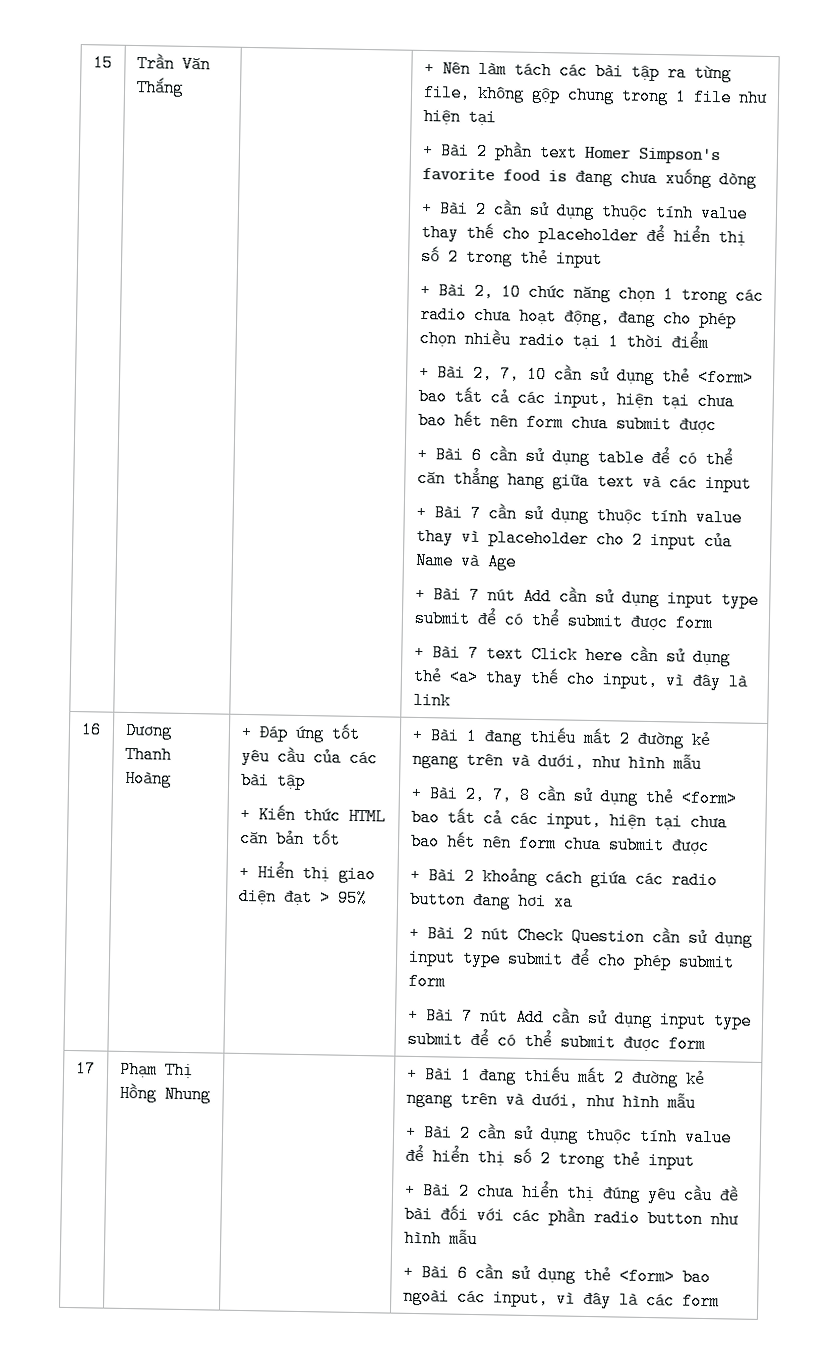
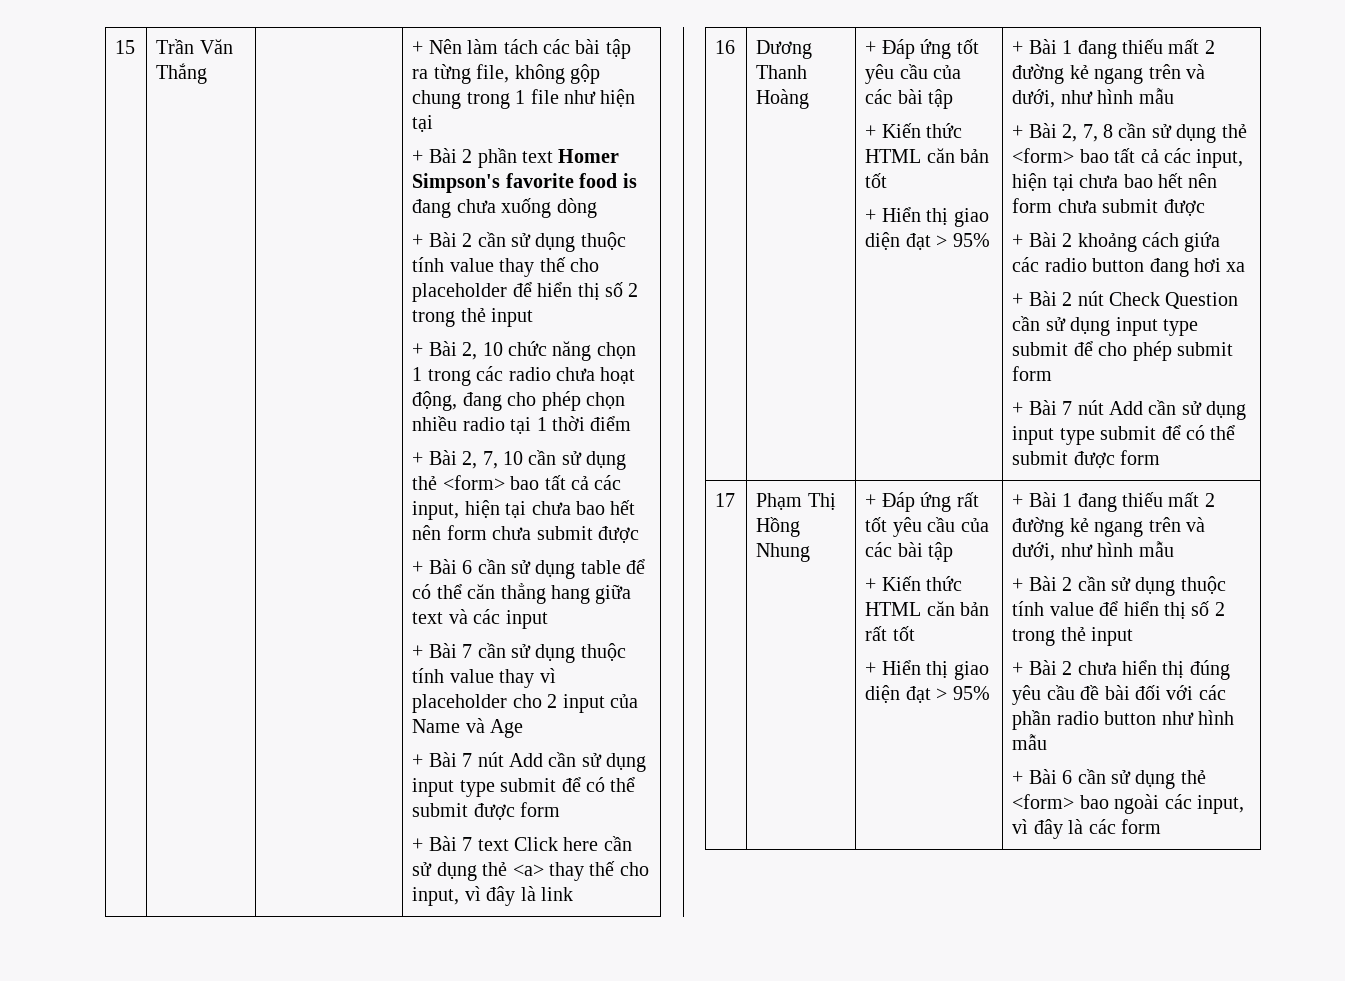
(211, 1094) none -> [865,492,979,512] [865,517,989,537] [865,542,954,562] [865,576,963,591] [865,601,990,616] [865,626,915,641] [865,660,989,680] [865,685,990,703] + Đáp ứng rất tốt yêu cầu của các bài tập // + Kiến thức HTML căn bản rất tốt // + Hiển thị giao diện đạt > 95%

